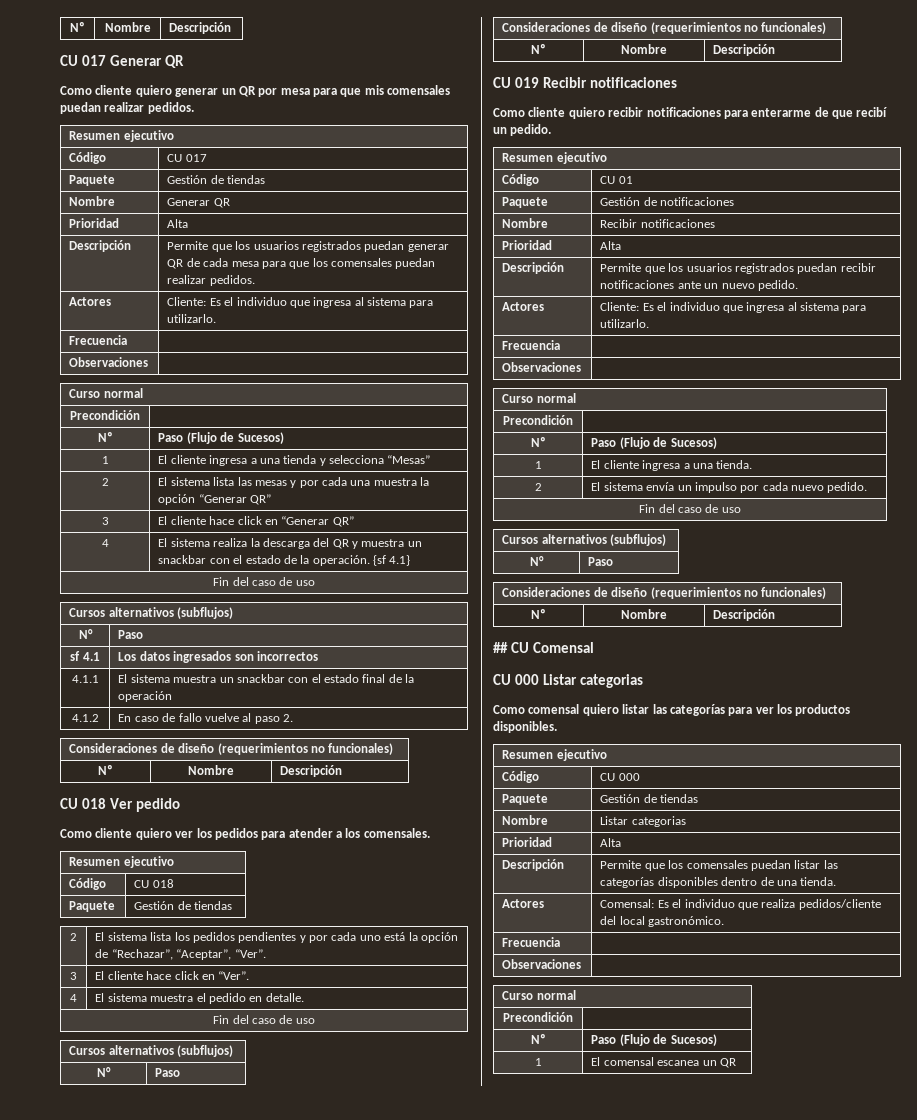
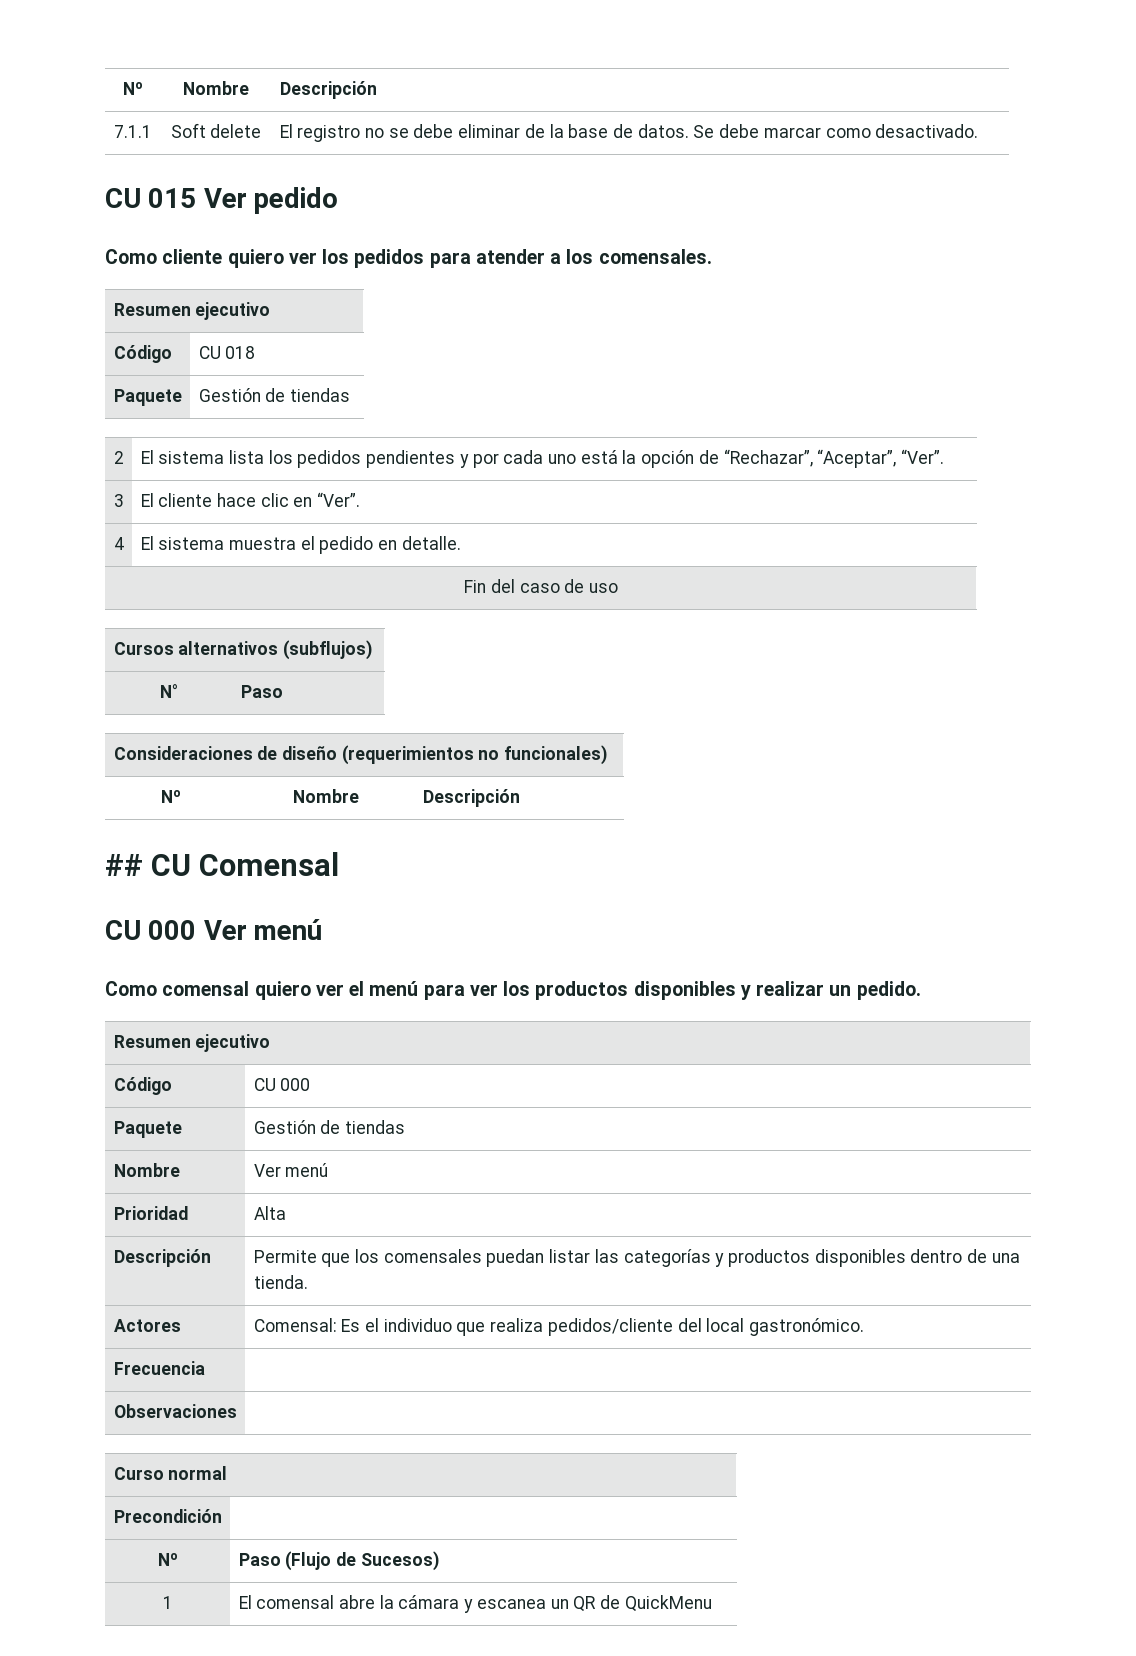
[70,22,85,32] [104,22,151,32] [169,22,232,34] [60,55,184,68] [60,85,451,97] [60,102,194,114] [69,130,174,142] [69,152,107,164] [167,154,207,162] [69,175,116,186] [167,175,266,184] [69,196,116,206] [167,198,230,208] [69,218,120,228] [167,219,189,228] [69,240,132,252] [167,241,449,252] [167,258,436,269] [167,275,255,286] [69,297,112,306] [167,297,434,308] [167,314,217,323] [69,335,128,345] [69,357,149,367] [69,388,143,398] [70,410,140,420] [97,432,113,442] [158,432,284,444] [101,456,109,464] [158,455,431,466] [101,478,109,486] [158,477,430,488] [158,494,272,505] [101,517,109,525] [158,516,354,527] [101,539,109,547] [158,538,422,549] [158,555,411,566] [213,577,315,586] [69,607,234,619] [78,629,93,639] [118,630,144,639] [70,651,100,661] [118,651,318,663] [71,675,99,683] [118,674,415,683] [118,691,173,702] [71,714,99,722] [118,713,294,724] [69,743,394,755] [98,765,113,775] [188,765,234,775] [280,765,343,777] [60,798,106,809] Nº | Nombre | Descripción // CU 017 Generar QR // Como cliente quiero generar un QR por mesa para que mis comensales puedan realizar pedidos. // Resumen ejecutivo // Código | CU 017 // Paquete | Gestión de tiendas // Nombre | Generar QR // Prioridad | Alta // Descripción | Permite que los usuarios registrados puedan generar QR de cada mesa para que los comensales puedan realizar pedidos. // Actores | Cliente: Es el individuo que ingresa al sistema para utilizarlo. // Frecuencia | // Observaciones | // Curso normal // Precondición | // Nº | Paso (Flujo de Sucesos) // 1 | El cliente ingresa a una tienda y selecciona “Mesas” // 2 | El sistema lista las mesas y por cada una muestra la opción “Generar QR” // 3 | El cliente hace click en “Generar QR” // 4 | El sistema realiza la descarga del QR y muestra un snackbar con el estado de la operación. {sf 4.1} // Fin del caso de uso // Cursos alternativos (subflujos) // N° | Paso // sf 4.1 | Los datos ingresados son incorrectos // 4.1.1 | El sistema muestra un snackbar con el estado final de la operación // 4.1.2 | En caso de fallo vuelve al paso 2. // Consideraciones de diseño (requerimientos no funcionales) // Nº | Nombre | Descripción // CU 018 -> [123,82,143,95] [183,81,249,95] [279,81,377,99] [114,125,152,138] [170,123,262,138] [279,124,979,142] [105,188,197,208] Nº | Nombre | Descripción // 7.1.1 | Soft delete | El registro no se debe eliminar de la base de datos. Se debe marcar como desactivado. // CU 015
[174,971,199,980] click -> [260,493,289,507] clic
[493,77,677,88] [493,107,888,119] [493,124,552,136] [502,152,607,164] [502,174,540,186] [600,176,633,184] [502,197,549,208] [600,197,735,206] [502,218,549,228] [600,219,715,228] [502,240,553,250] [600,241,622,250] [502,262,565,274] [600,263,876,274] [600,280,798,291] [502,302,545,311] [600,302,867,313] [600,319,650,328] [502,340,561,350] [502,362,582,372] [502,393,576,403] [503,415,573,425] [530,437,546,447] [591,437,717,449] [534,461,542,469] [591,460,753,471] [534,483,542,491] [591,482,868,493] [639,504,741,513] [502,534,667,546] [530,556,544,566] [588,557,614,566] [502,587,827,599] [531,609,546,619] [621,609,667,619] [713,609,776,621] // CU 019 Recibir notificaciones // Como cliente quiero recibir notificaciones para enterarme de que recibí un pedido. // Resumen ejecutivo // Código | CU 01 // Paquete | Gestión de notificaciones // Nombre | Recibir notificaciones // Prioridad | Alta // Descripción | Permite que los usuarios registrados puedan recibir notificaciones ante un nuevo pedido. // Actores | Cliente: Es el individuo que ingresa al sistema para utilizarlo. // Frecuencia | // Observaciones | // Curso normal // Precondición | // Nº | Paso (Flujo de Sucesos) // 1 | El cliente ingresa a una tienda. // 2 | El sistema envía un impulso por cada nuevo pedido. // Fin del caso de uso // Cursos alternativos (subflujos) // N° | Paso // Consideraciones de diseño (requerimientos no funcionales) // Nº | Nombre | Descripción -> (520, 798) none
[542,674,643,688] Listar categorias -> [203,919,323,940] Ver menú
[622,704,725,716] listar las categorías -> [315,981,419,996] ver el menú
[493,721,557,733] disponibles. -> [633,981,921,1000] disponibles y realizar un pedido.
[600,816,686,827] Listar categorias -> [253,1163,329,1177] Ver menú
(655, 882) none -> [715,1249,811,1267] y productos
(654, 1061) none -> [338,1595,474,1613] abre la cámara y
(736, 1063) none -> [600,1595,712,1612] de QuickMenu

